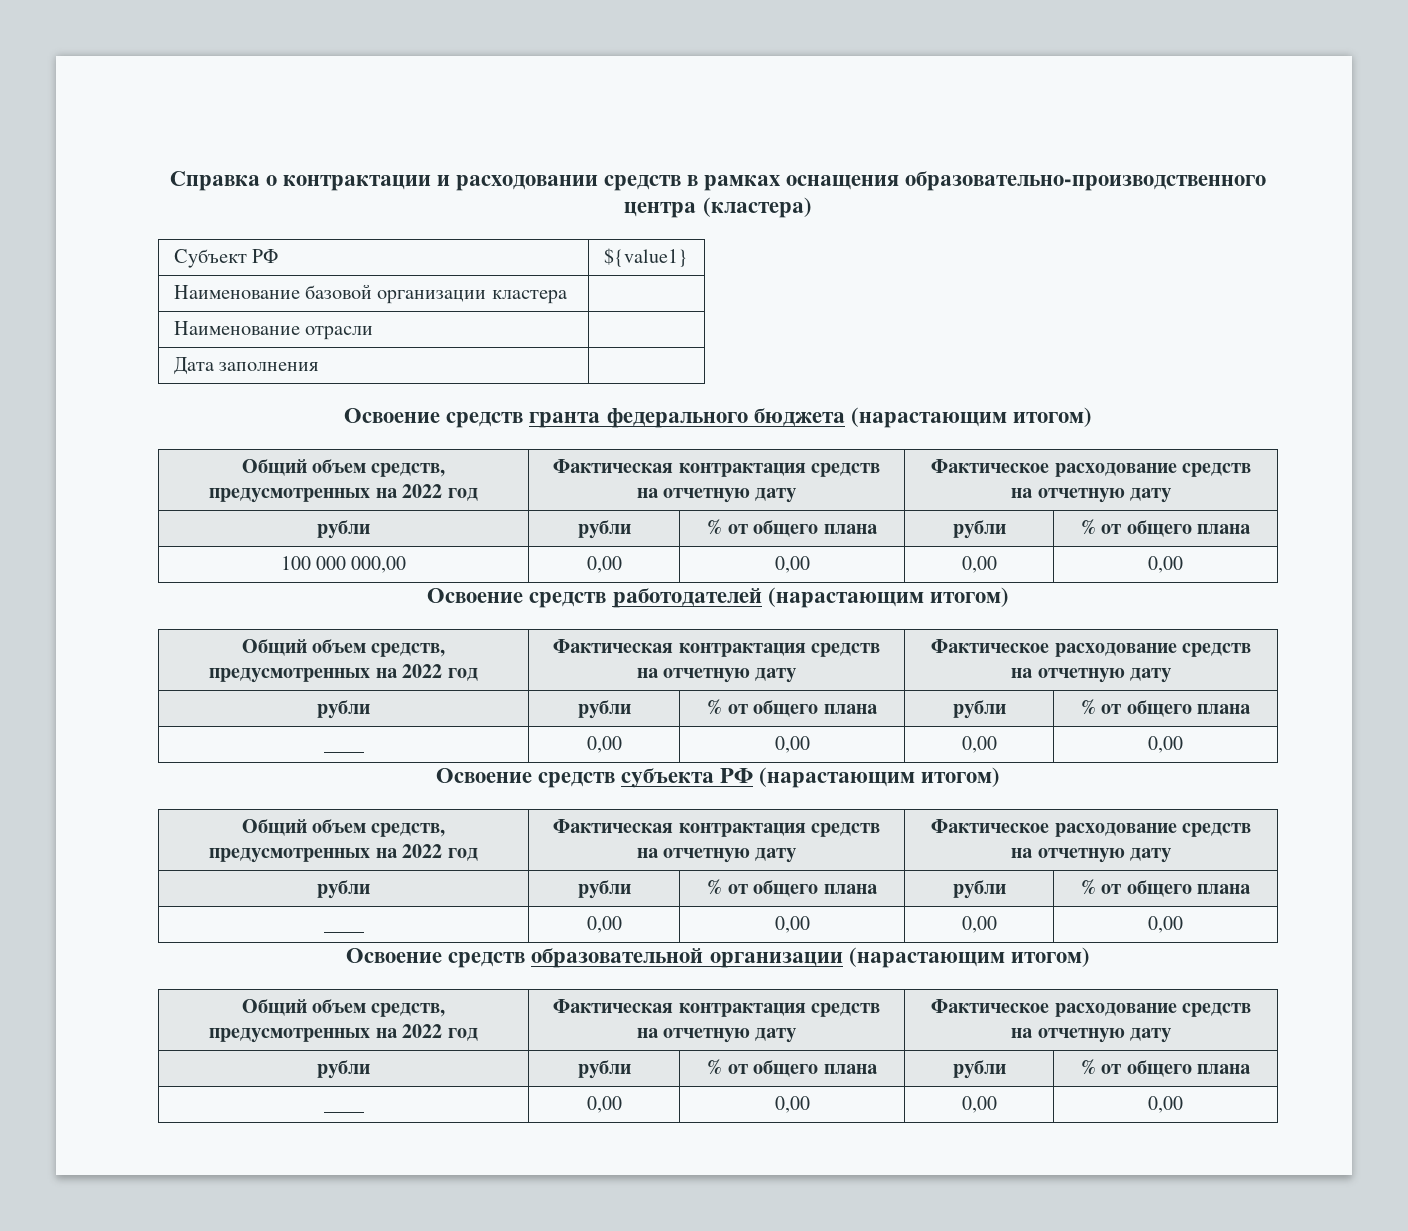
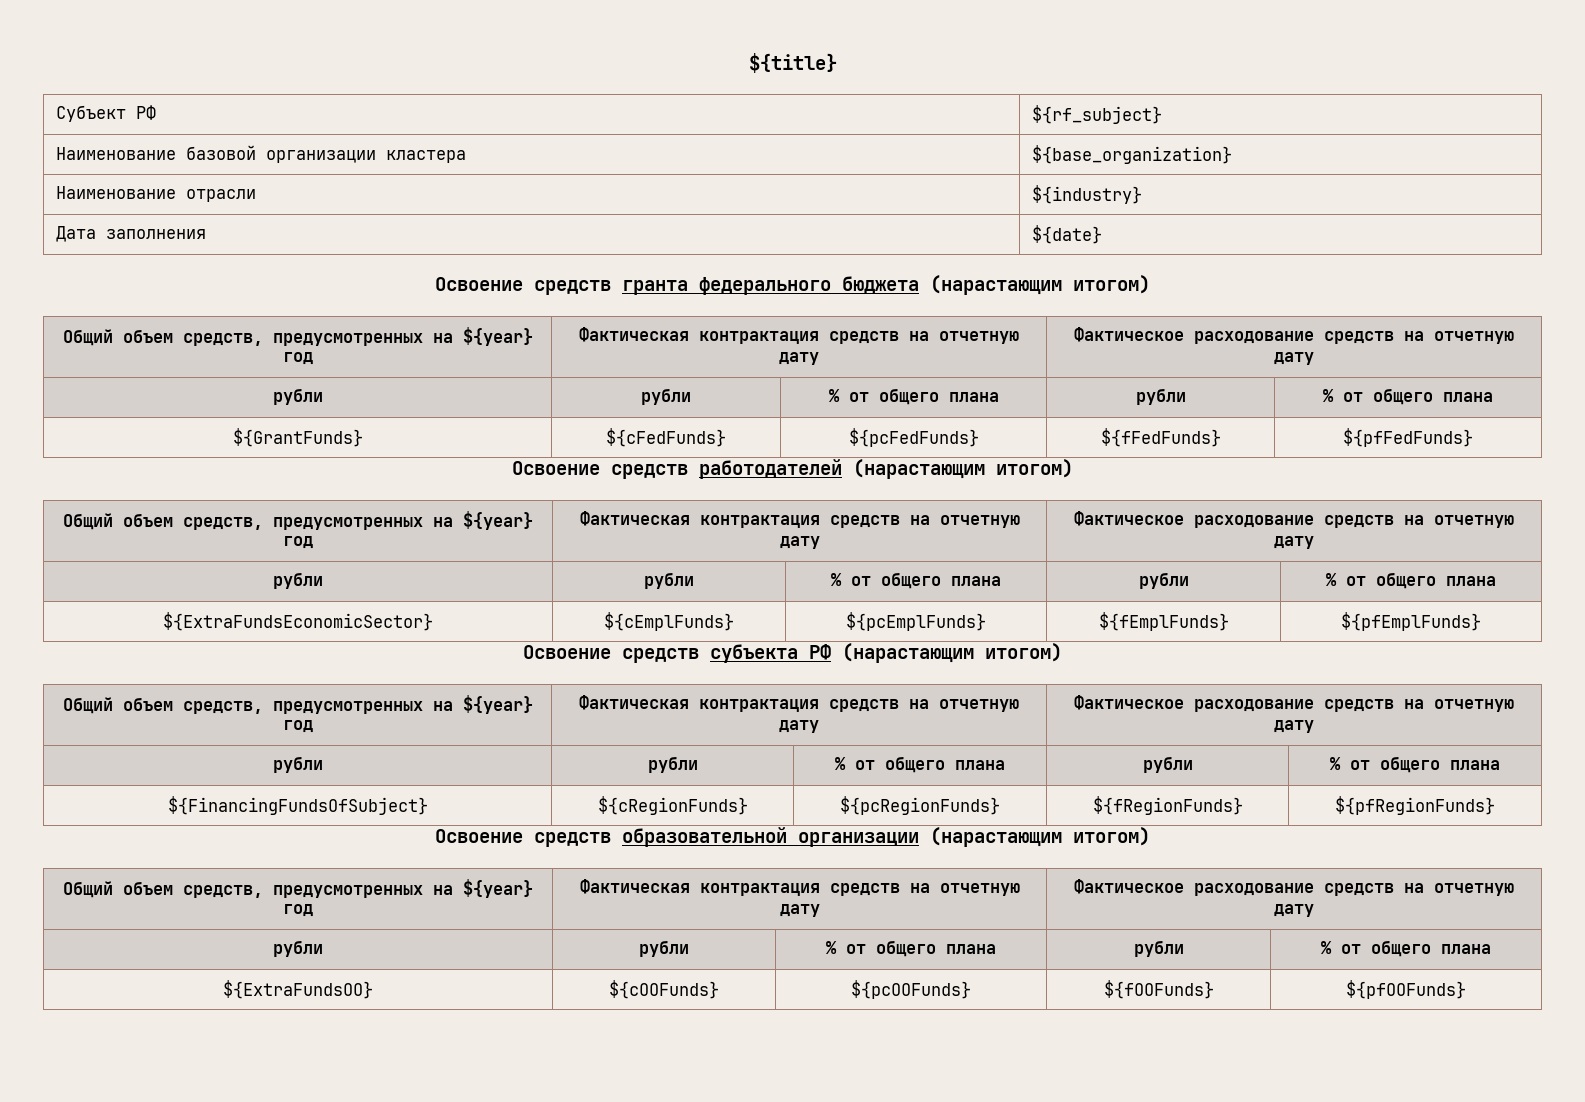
[169,171,1267,191] [624,197,812,218] Справка о контрактации и расходовании средств в рамках оснащения образовательно-производственного центра (кластера) -> [748,53,837,73] ${title}
[603,248,688,267] ${value1} -> [1032,105,1163,124] ${rf_subject}
(567, 297) none -> [1032,145,1233,164] ${base_organization}
(373, 333) none -> [1032,185,1143,204] ${industry}
(318, 366) none -> [1032,225,1103,244] ${date}
[402,484,443,498] 2022 -> [462,327,533,346] ${year}
[280,556,407,573] [586,556,622,573] [774,556,810,573] [961,556,997,573] [1148,556,1183,573] 100 000 000,00 | 0,00 | 0,00 | 0,00 | 0,00 -> [232,428,363,447] [606,428,726,447] [848,428,979,447] [1100,428,1221,447] [1343,428,1473,447] ${GrantFunds} | ${cFedFunds} | ${pcFedFunds} | ${fFedFunds} | ${pfFedFunds}
[402,664,443,678] 2022 -> [463,511,533,530] ${year}
[323,750,364,753] [586,736,622,753] [774,736,810,753] [961,736,997,753] [1148,736,1183,753] ____ | 0,00 | 0,00 | 0,00 | 0,00 -> [163,612,433,631] [604,612,734,631] [846,612,986,631] [1098,612,1229,631] [1341,612,1481,631] ${ExtraFundsEconomicSector} | ${cEmplFunds} | ${pcEmplFunds} | ${fEmplFunds} | ${pfEmplFunds}
[402,844,443,858] 2022 -> [462,695,533,714] ${year}
[323,930,364,933] [586,916,622,933] [774,916,810,933] [961,916,997,933] [1148,916,1183,933] ____ | 0,00 | 0,00 | 0,00 | 0,00 -> [167,796,428,815] [597,796,748,815] [840,796,1000,815] [1092,796,1243,815] [1335,796,1495,815] ${FinancingFundsOfSubject} | ${cRegionFunds} | ${pcRegionFunds} | ${fRegionFunds} | ${pfRegionFunds}
[402,1024,443,1038] 2022 -> [463,879,533,898] ${year}
[323,1110,364,1113] [586,1096,622,1113] [774,1096,810,1113] [961,1096,997,1113] [1148,1096,1183,1113] ____ | 0,00 | 0,00 | 0,00 | 0,00 -> [223,980,373,999] [609,980,719,999] [851,980,971,999] [1103,980,1214,999] [1346,980,1466,999] ${ExtraFundsOO} | ${cOOFunds} | ${pcOOFunds} | ${fOOFunds} | ${pfOOFunds}

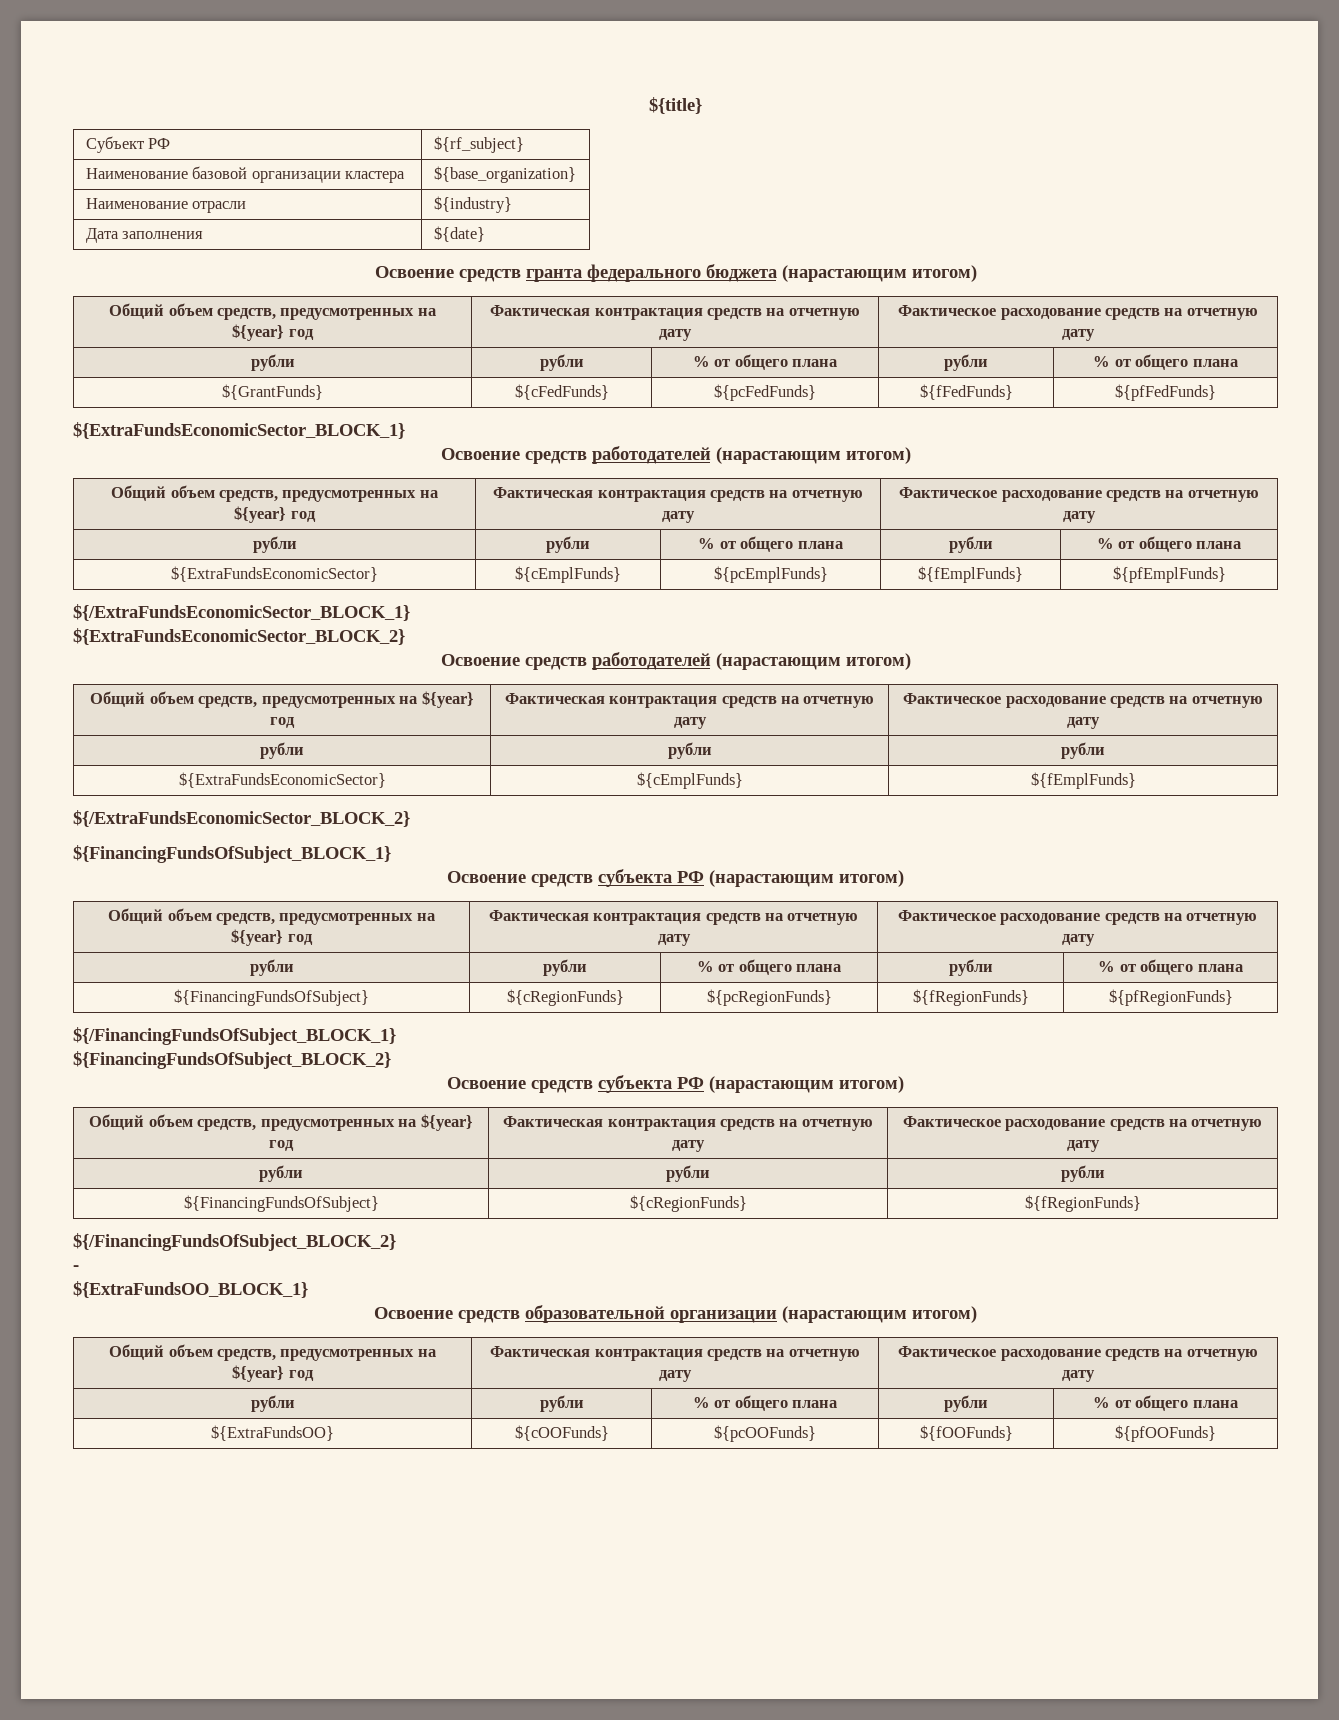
(1473, 437) none -> [73,422,405,439] // ${ExtraFundsEconomicSector_BLOCK_1}
(1481, 621) none -> [73,604,410,621] [73,628,405,645] [440,652,911,670] [90,691,474,708] [270,717,295,728] [504,693,875,708] [673,717,707,729] [903,693,1263,708] [1067,717,1100,729] [260,742,304,759] [667,742,712,759] [1061,742,1105,759] [178,772,386,788] [636,772,743,789] [1030,772,1136,789] [73,810,410,827] [73,845,391,863] // ${/ExtraFundsEconomicSector_BLOCK_1} // ${ExtraFundsEconomicSector_BLOCK_2} // Освоение средств работодателей (нарастающим итогом) // Общий объем средств, предусмотренных на ${year} год | Фактическая контрактация средств на отчетную дату | Фактическое расходование средств на отчетную дату // рубли | рубли | рубли // ${ExtraFundsEconomicSector} | ${cEmplFunds} | ${fEmplFunds} // ${/ExtraFundsEconomicSector_BLOCK_2} // ${FinancingFundsOfSubject_BLOCK_1}
(1495, 805) none -> [73,1027,396,1045] [73,1051,391,1069] [447,1075,904,1093] [89,1114,473,1131] [269,1140,294,1151] [503,1116,873,1131] [672,1140,705,1152] [902,1116,1263,1131] [1066,1140,1100,1152] [259,1165,303,1182] [666,1165,710,1182] [1060,1165,1105,1182] [183,1195,379,1212] [629,1195,747,1212] [1024,1195,1141,1212] [73,1233,396,1251] [73,1265,79,1271] [73,1281,308,1298] // ${/FinancingFundsOfSubject_BLOCK_1} // ${FinancingFundsOfSubject_BLOCK_2} // Освоение средств субъекта РФ (нарастающим итогом) // Общий объем средств, предусмотренных на ${year} год | Фактическая контрактация средств на отчетную дату | Фактическое расходование средств на отчетную дату // рубли | рубли | рубли // ${FinancingFundsOfSubject} | ${cRegionFunds} | ${fRegionFunds} // ${/FinancingFundsOfSubject_BLOCK_2} // - // ${ExtraFundsOO_BLOCK_1}

